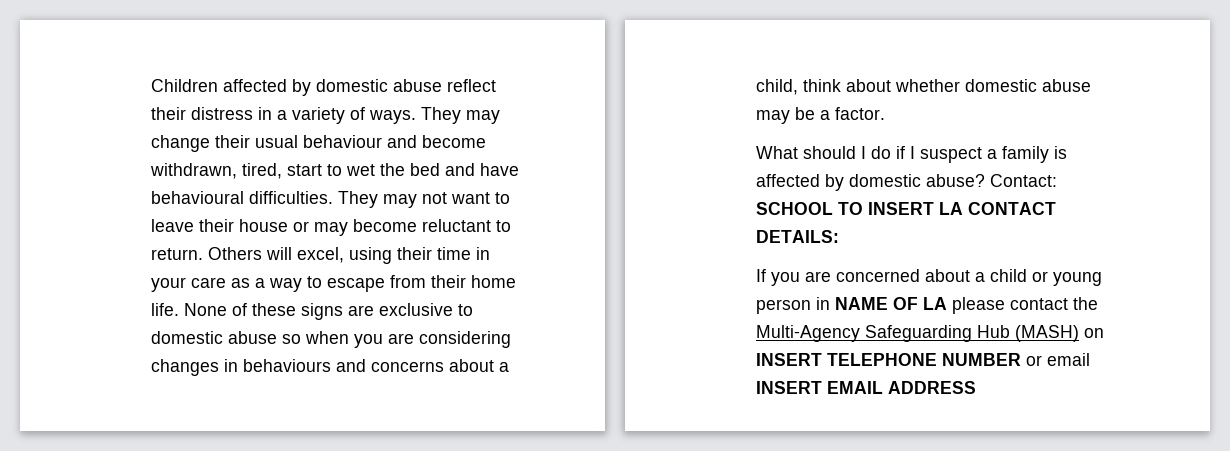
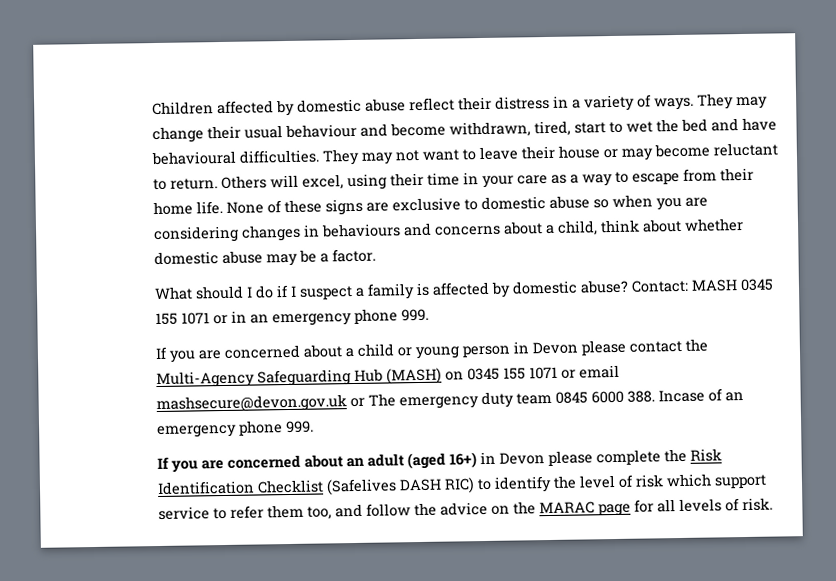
[755,202,1056,215] [755,230,839,243] SCHOOL TO INSERT LA CONTACT DETAILS: -> [690,278,774,292] [154,308,429,327] MASH 0345 155 1071 or in an emergency phone 999.
[834,297,947,310] NAME OF LA -> [531,341,578,355] Devon
[755,353,1090,366] [755,381,976,394] INSERT TELEPHONE NUMBER or email INSERT EMAIL ADDRESS -> [466,364,620,381] [155,388,744,414] [156,420,314,439] [156,448,722,473] [156,473,767,496] [157,497,773,521] 0345 155 1071 or email mashsecure@devon.gov.uk or The emergency duty team 0845 6000 388. Incase of an emergency phone 999. // If you are concerned about an adult (aged 16+) in Devon please complete the Risk Identification Checklist (Safelives DASH RIC) to identify the level of risk which support service to refer them too, and follow the advice on the MARAC page for all levels of risk.

